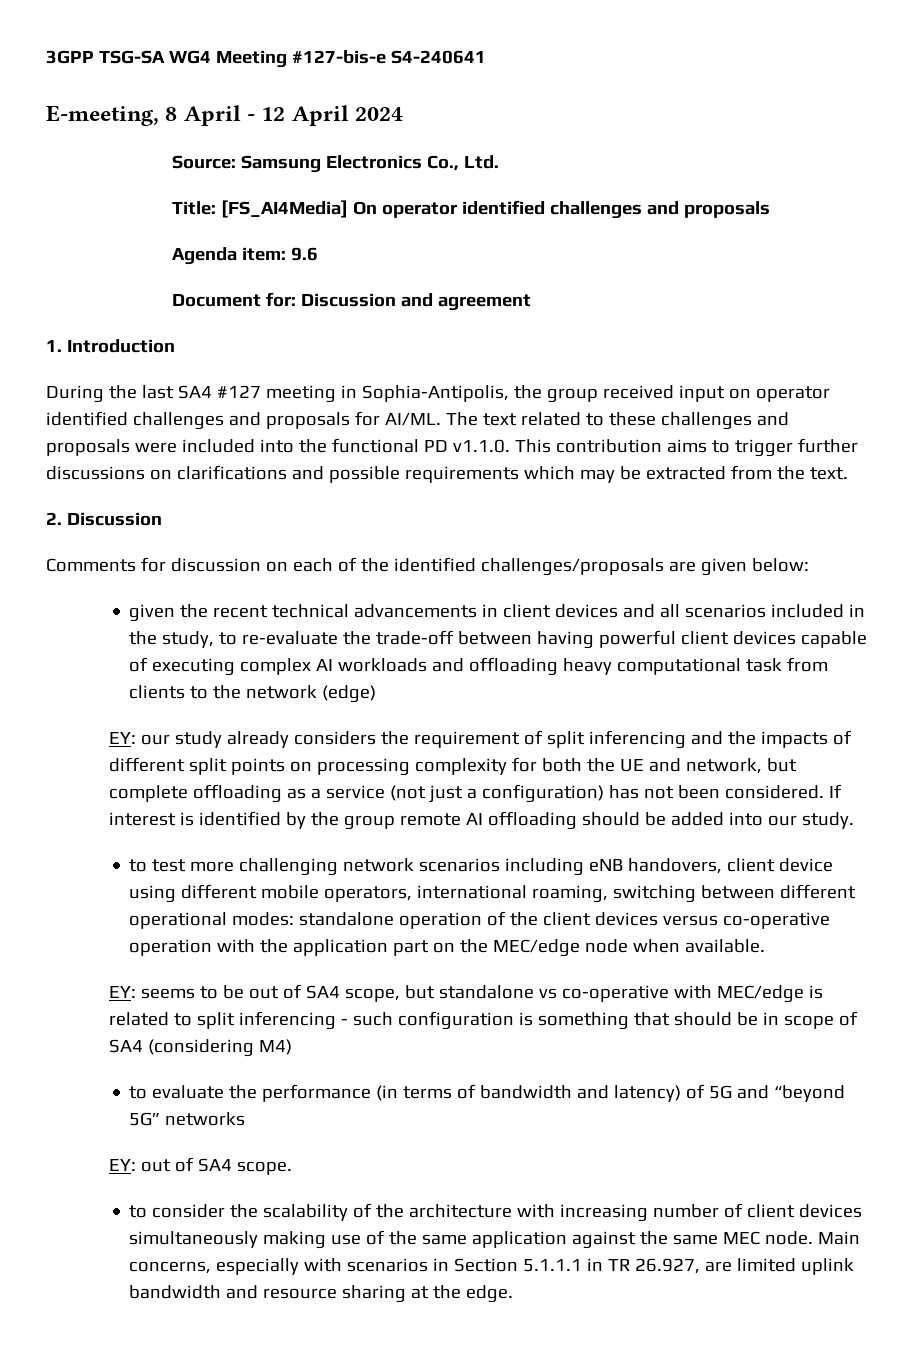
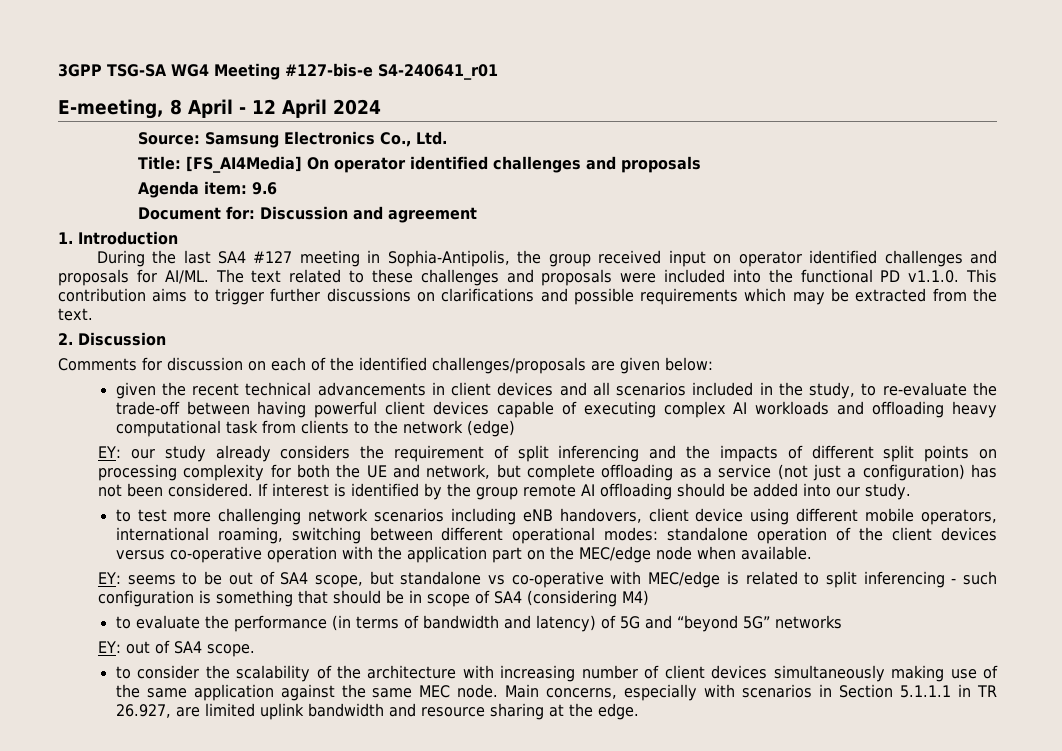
[390,50,486,64] S4-240641 -> [378,64,498,80] S4-240641_r01

